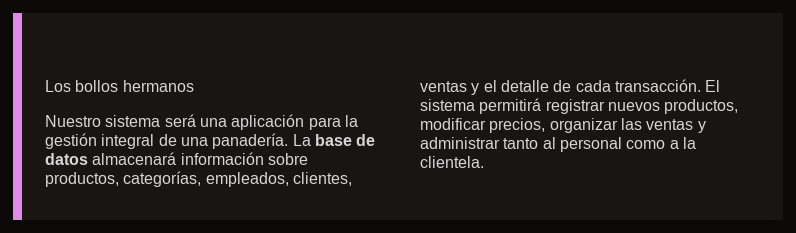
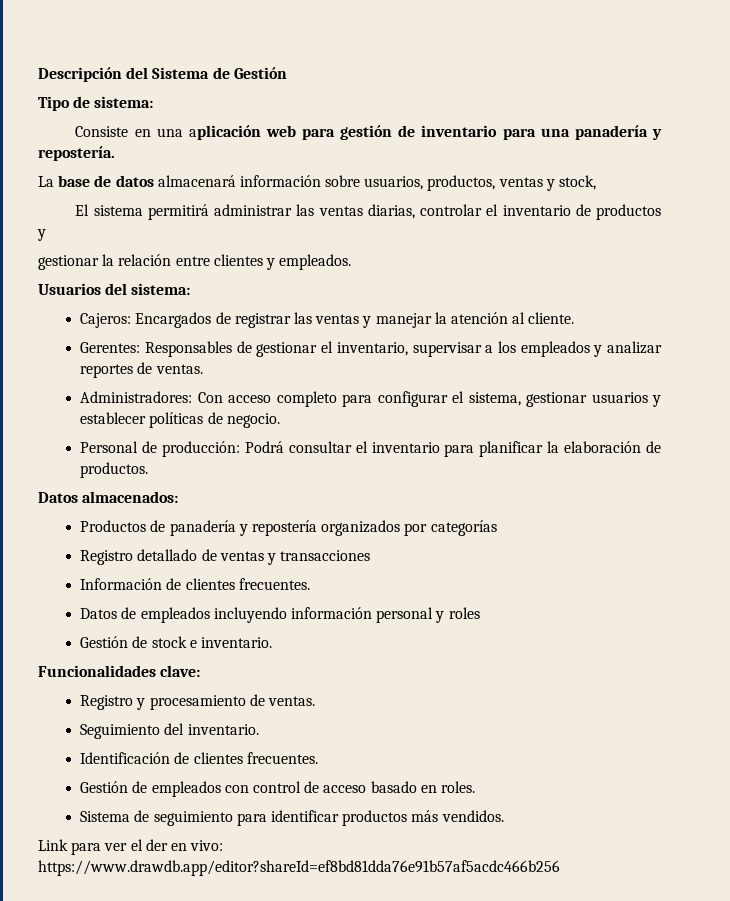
[45,80,194,92] [45,114,358,130] [45,133,289,149] Los bollos hermanos // Nuestro sistema será una aplicación para la gestión integral de una panadería. -> [38,67,287,82] [38,96,154,111] [75,125,662,140] [38,146,115,161] Descripción del Sistema de Gestión // Tipo de sistema: // Consiste en una aplicación web para gestión de inventario para una panadería y repostería. //
[45,171,352,187] [420,79,721,95] [420,98,739,114] [420,118,706,133] [420,137,696,152] [420,156,484,168] productos, categorías, empleados, clientes, ventas y el detalle de cada transacción. El sistema permitirá registrar nuevos productos, modificar precios, organizar las ventas y administrar tanto al personal como a la clientela. -> [364,175,597,191] [75,204,661,220] [37,229,46,241] [38,254,352,270] [38,283,191,295] [80,312,575,328] [80,341,662,357] [80,362,203,378] [80,391,661,407] [80,412,280,428] [80,441,661,457] [80,462,149,478] [38,491,179,503] [80,520,497,536] [80,549,371,565] [80,578,310,590] [80,607,480,623] [80,636,273,648] [38,665,201,677] [80,694,316,710] [80,723,259,739] [80,752,318,764] [80,781,475,797] [80,810,504,826] [38,839,224,855] [38,860,560,876] usuarios, productos, ventas y stock, // El sistema permitirá administrar las ventas diarias, controlar el inventario de productos y // gestionar la relación entre clientes y empleados. // Usuarios del sistema: // Cajeros: Encargados de registrar las ventas y manejar la atención al cliente. // Gerentes: Responsables de gestionar el inventario, supervisar a los empleados y analizar reportes de ventas. // Administradores: Con acceso completo para configurar el sistema, gestionar usuarios y establecer políticas de negocio. // Personal de producción: Podrá consultar el inventario para planificar la elaboración de productos. // Datos almacenados: // Productos de panadería y repostería organizados por categorías // Registro detallado de ventas y transacciones // Información de clientes frecuentes. // Datos de empleados incluyendo información personal y roles // Gestión de stock e inventario. // Funcionalidades clave: // Registro y procesamiento de ventas. // Seguimiento del inventario. // Identificación de clientes frecuentes. // Gestión de empleados con control de acceso basado en roles. // Sistema de seguimiento para identificar productos más vendidos. // Link para ver el der en vivo: https://www.drawdb.app/editor?shareId=ef8bd81dda76e91b57af5acdc466b256

